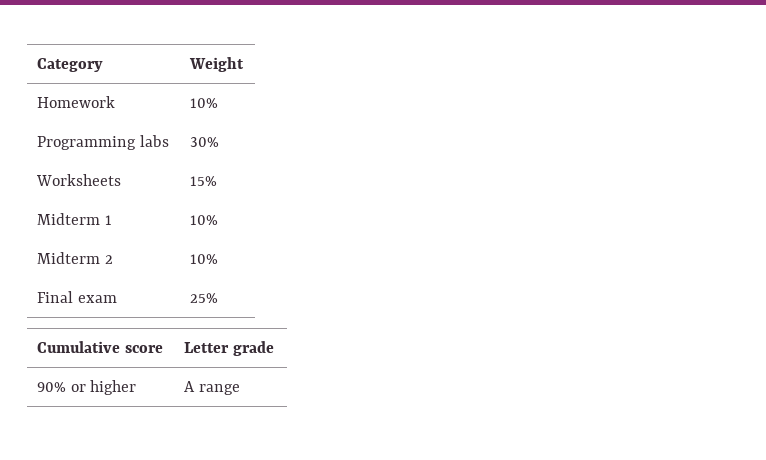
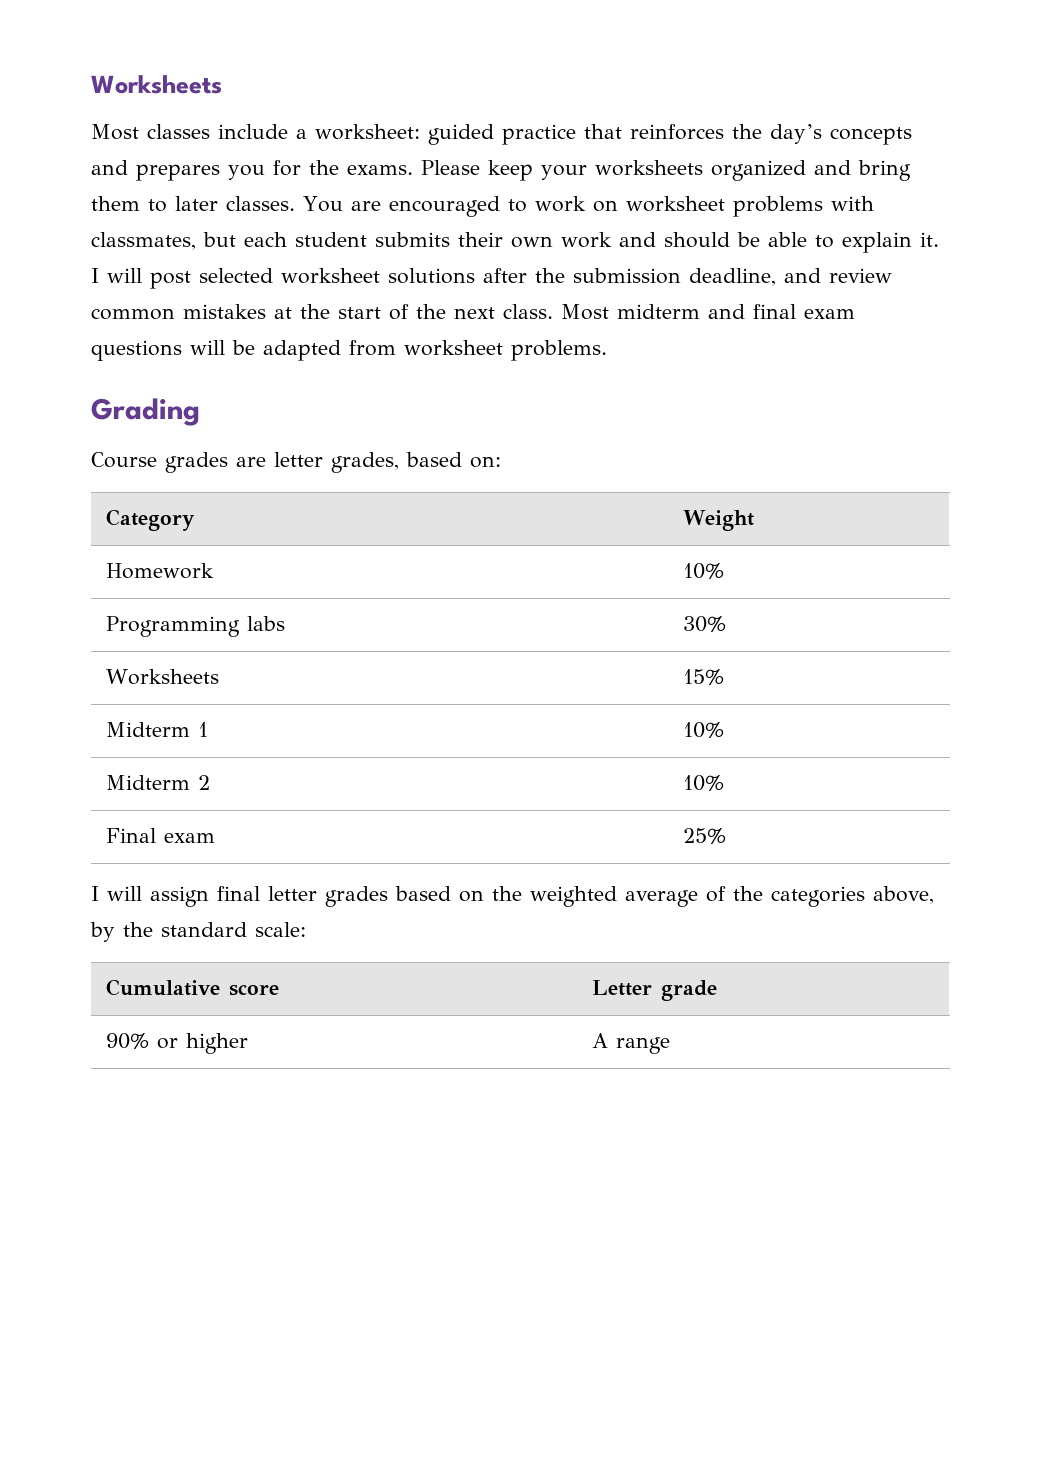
(36, 65) none -> [91,75,222,94] [91,124,912,145] [91,160,911,181] [91,196,874,217] [91,232,939,253] [91,268,892,289] [91,304,855,320] [91,340,607,361] [91,398,200,426] [91,452,501,473] Worksheets // Most classes include a worksheet: guided practice that reinforces the day’s concepts and prepares you for the exams. Please keep your worksheets organized and bring them to later classes. You are encouraged to work on worksheet problems with classmates, but each student submits their own work and should be able to explain it. I will post selected worksheet solutions after the submission deadline, and review common mistakes at the start of the next class. Most midterm and final exam questions will be adapted from worksheet problems. // Grading // Course grades are letter grades, based on: //
(218, 298) none -> [91,886,934,907] [90,922,306,942] // I will assign final letter grades based on the weighted average of the categories above, by the standard scale:

